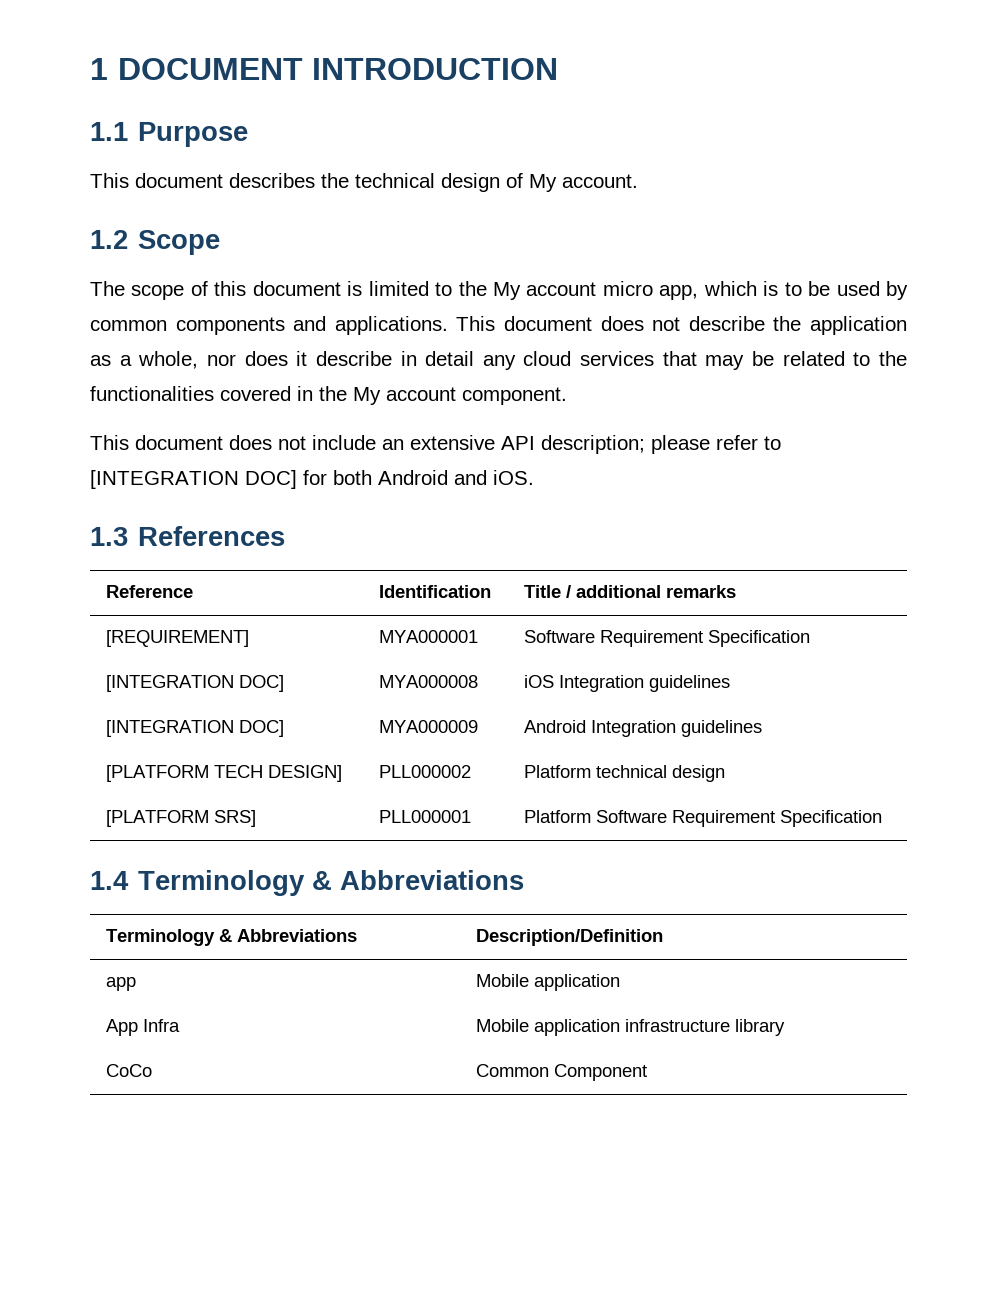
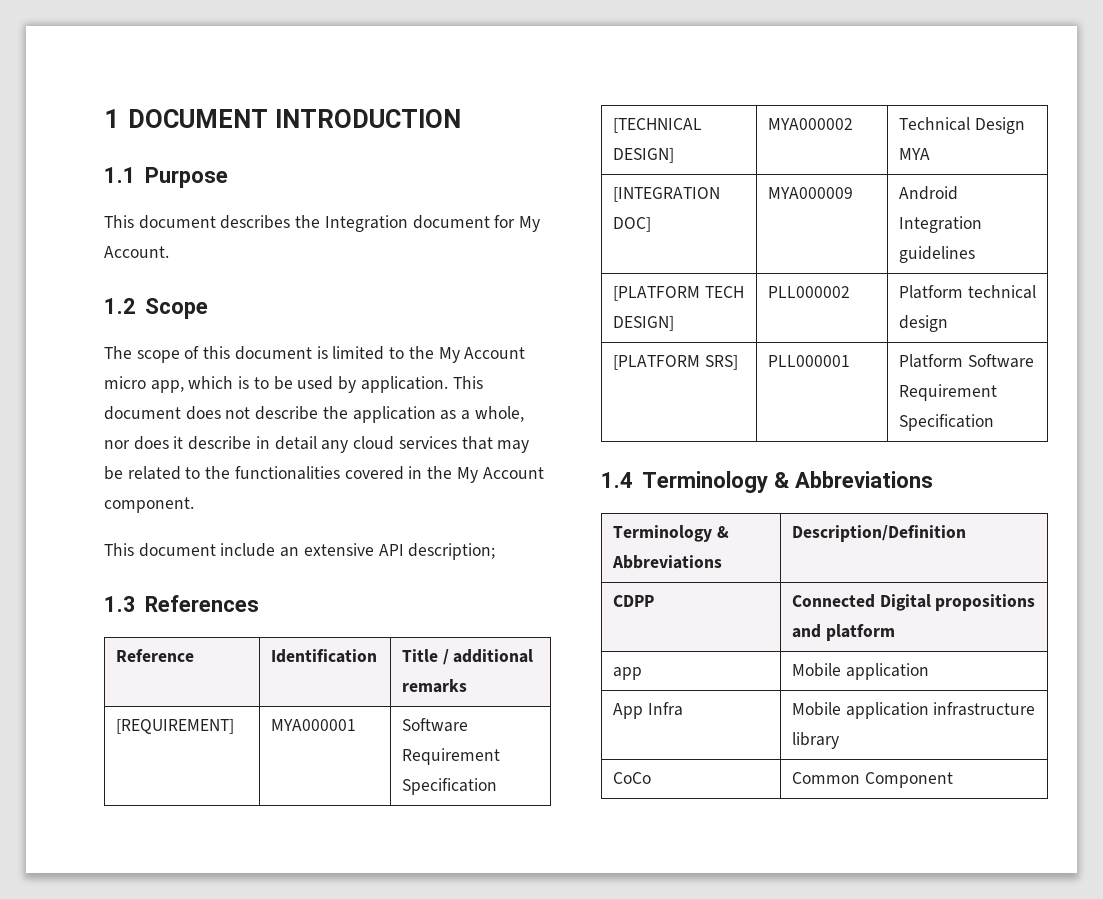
[355,173,638,192] technical design of My account. -> [324,215,541,232] [104,246,169,258] Integration document for My Account.
[526,282,597,296] account -> [464,347,526,359] Account
[90,316,448,335] common components and applications. -> [360,376,448,393] application.
[386,387,456,401] account -> [482,467,544,479] Account
[229,435,306,450] does not -> (216, 550) none
[651,435,781,454] [90,470,534,489] please refer to [INTEGRATION DOC] for both Android and iOS. -> (496, 551) none
[105,675,284,692] [378,675,478,688] [523,675,730,692] [INTEGRATION DOC] | MYA000008 | iOS Integration guidelines -> [612,118,702,133] [612,148,674,163] [767,118,853,130] [898,117,1025,134] [898,148,930,160] [TECHNICAL DESIGN] | MYA000002 | Technical Design MYA
(663, 937) none -> [612,595,654,607] [791,594,1036,611] [791,624,895,641] // CDPP | Connected Digital propositions and platform

